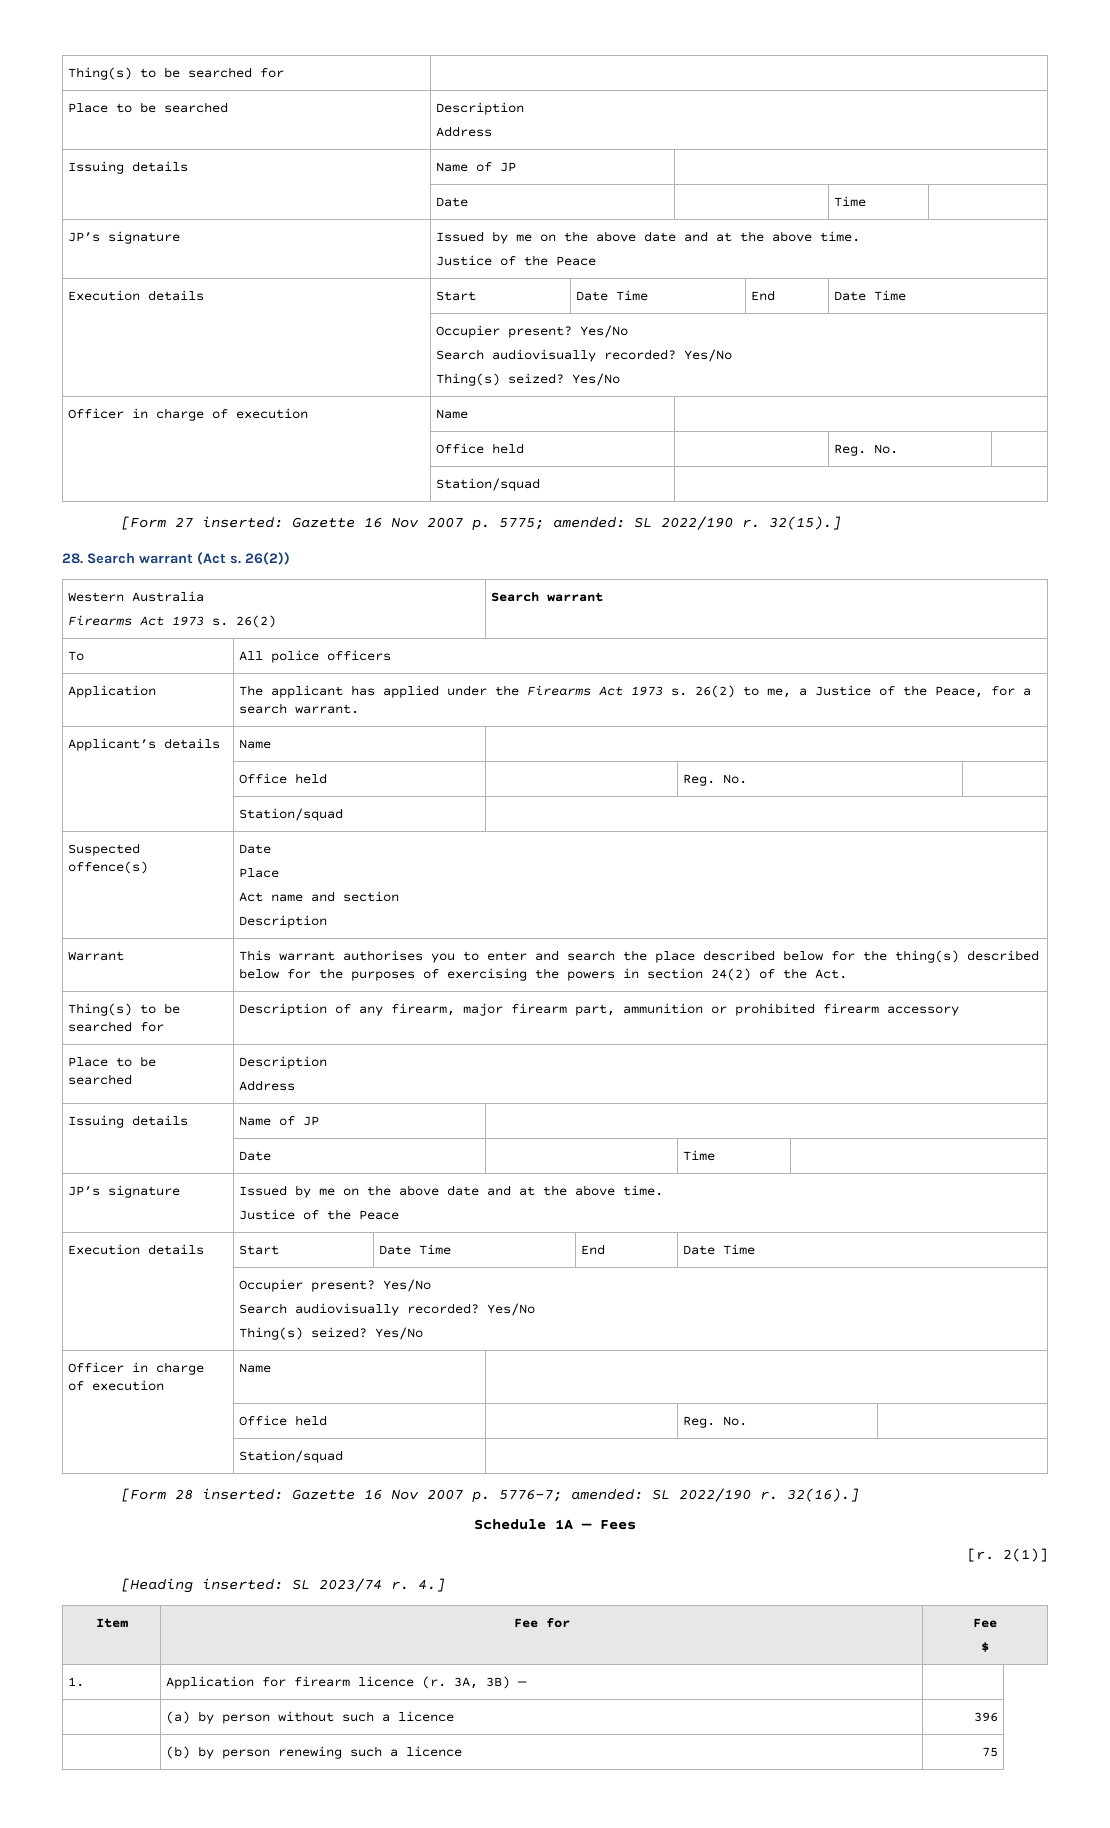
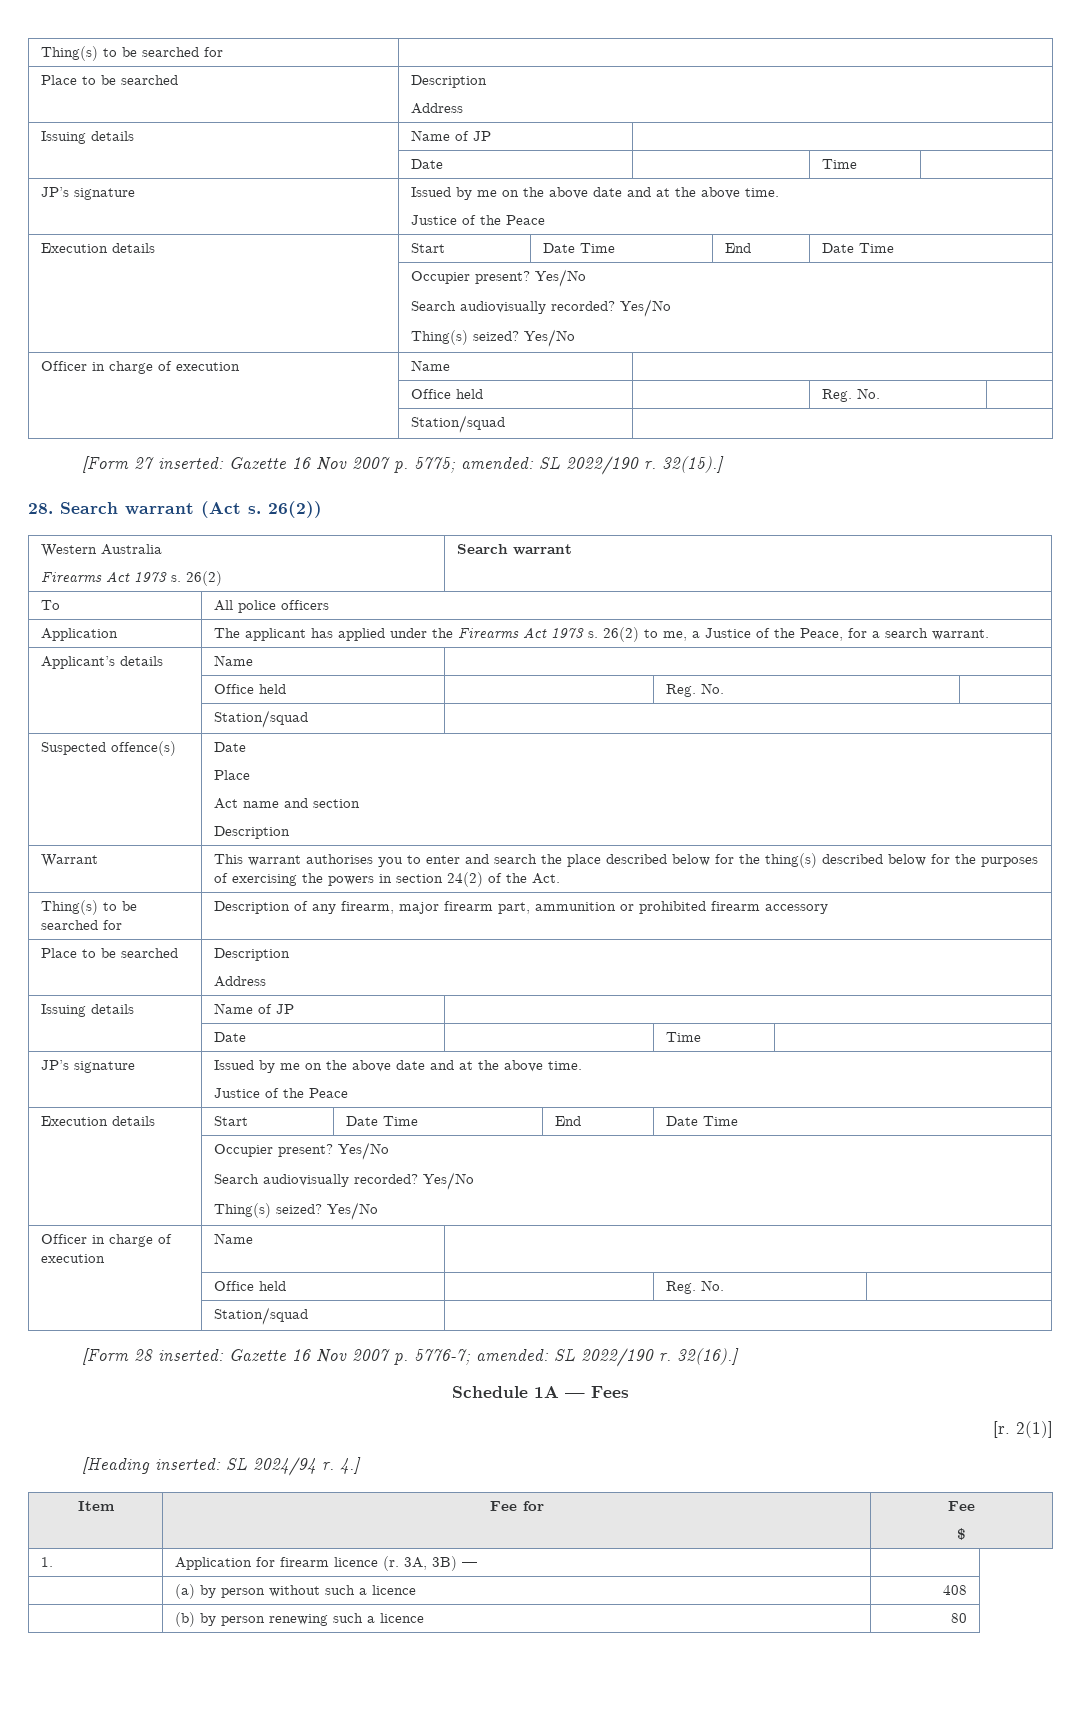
[319,1578,383,1592] 2023/74 -> [253,1457,317,1476] 2024/94
[973,1712,998,1722] 396 -> [943,1585,968,1595] 408
[981,1747,998,1757] 75 -> [951,1613,968,1623] 80

